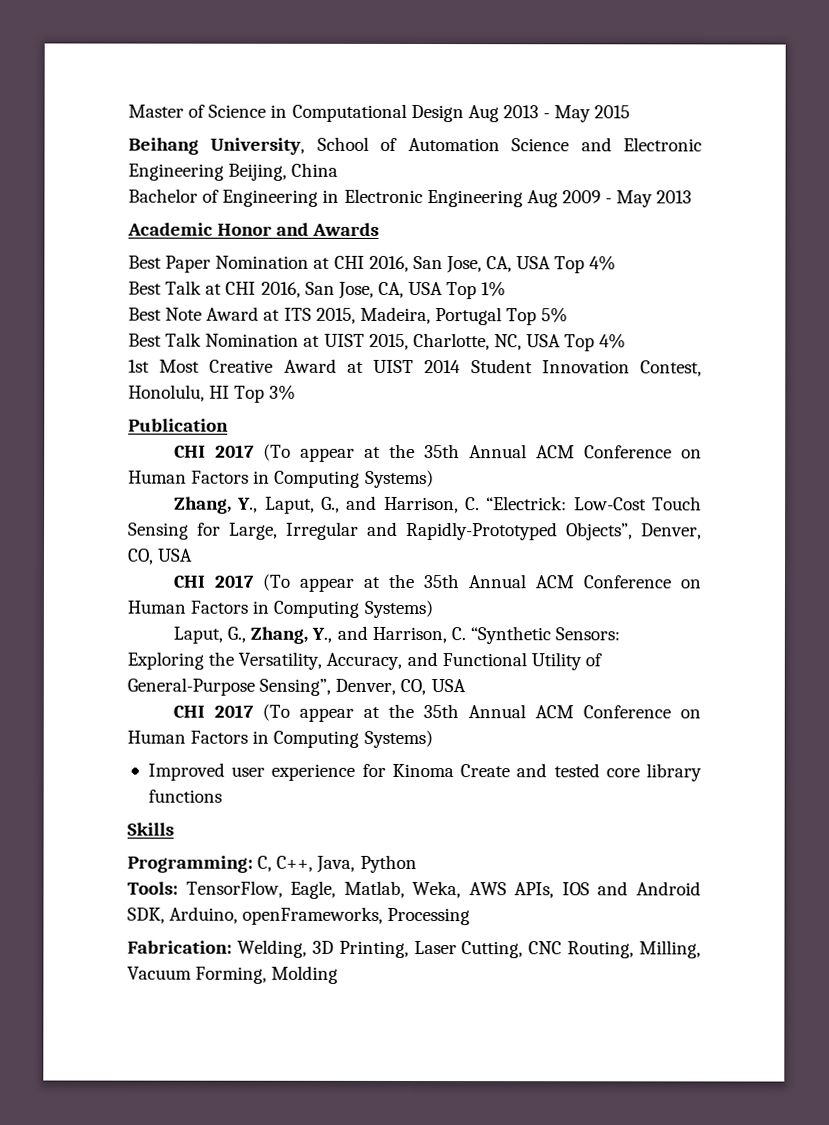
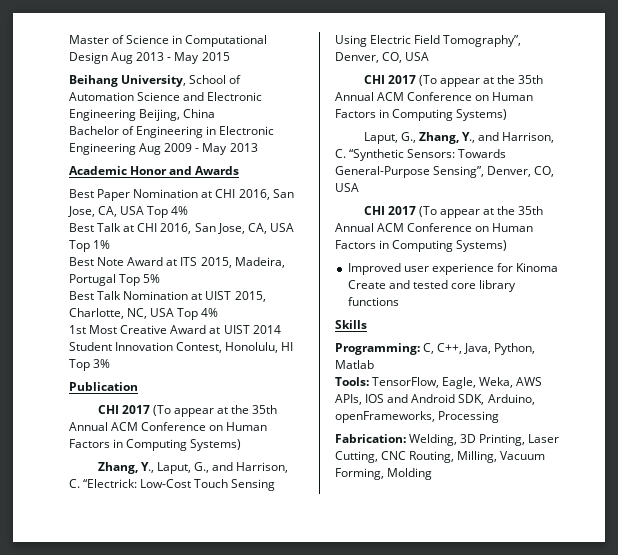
[197,521,633,541] for Large, Irregular and Rapidly-Prototyped Objects”, -> [335,35,522,47] Using Electric Field Tomography”,
[127,651,602,671] Exploring the Versatility, Accuracy, and Functional Utility of -> [458,149,507,158] Towards
[359,854,417,874] Python -> [494,343,536,355] [335,360,374,369] Python, Matlab
[343,880,405,898] Matlab, -> (477, 383) none

